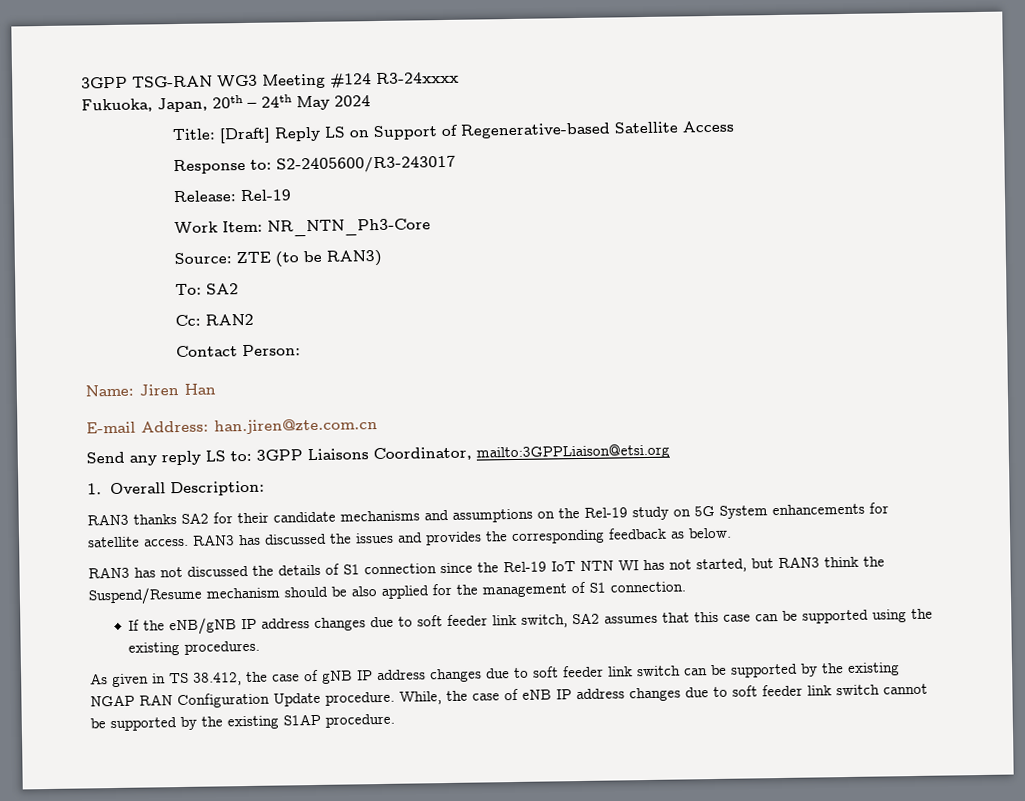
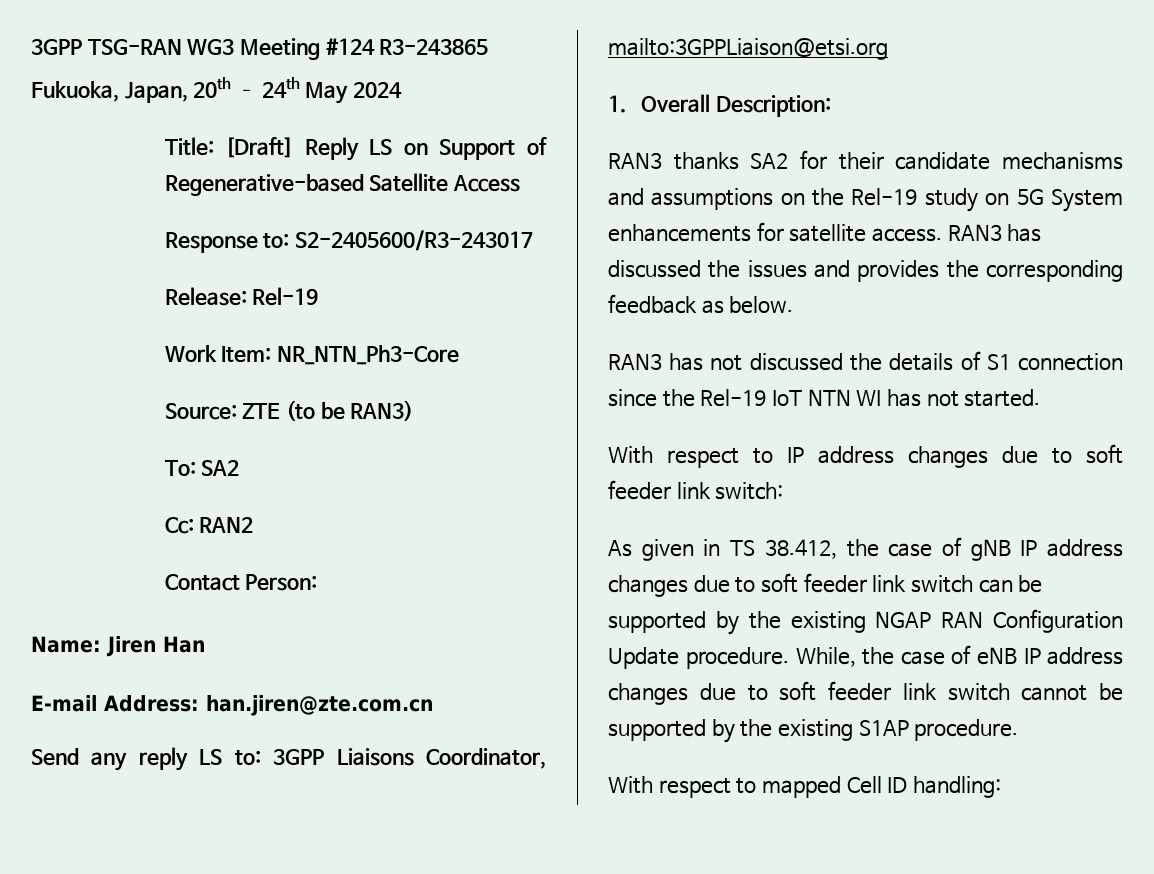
[376,71,459,85] R3-24xxxx -> [379,38,489,55] R3-243865
[696,556,885,573] [88,581,686,606] [128,608,934,636] [128,640,261,656] started, but RAN3 think the Suspend/Resume mechanism should be also applied for the management of S1 connection. // If the eNB/gNB IP address changes due to soft feeder link switch, SA2 assumes that this case can be supported using the existing procedures. -> [964,389,1041,407] [608,444,1123,468] [608,480,784,500] started. // With respect to IP address changes due to soft feeder link switch:
(395, 720) none -> [608,776,1002,798] // With respect to mapped Cell ID handling:

